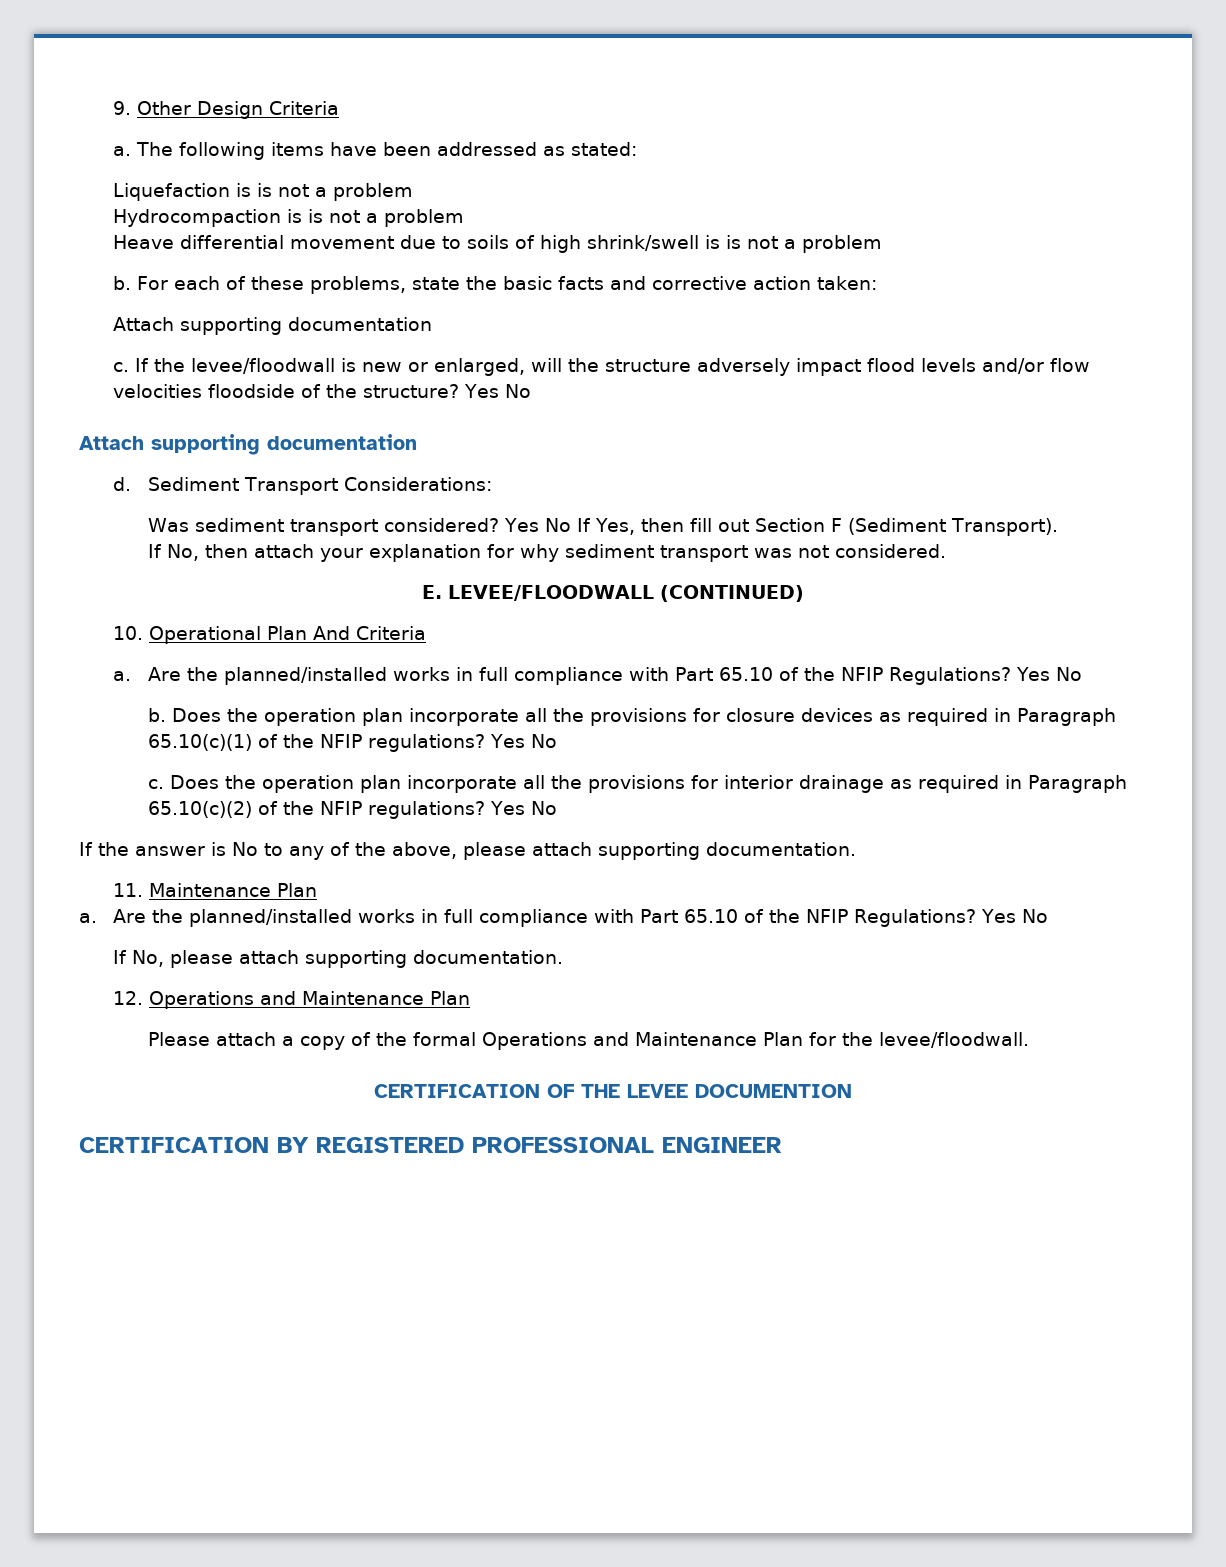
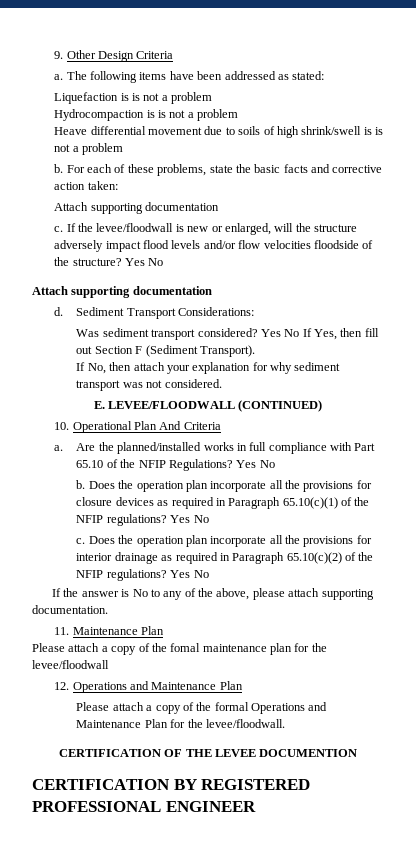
[79,909,1049,927] [113,950,564,968] a. Are the planned/installed works in full compliance with Part 65.10 of the NFIP Regulations? Yes No // If No, please attach supporting documentation. -> [32,643,327,655] [32,660,109,669] Please attach a copy of the fomal maintenance plan for the levee/floodwall

